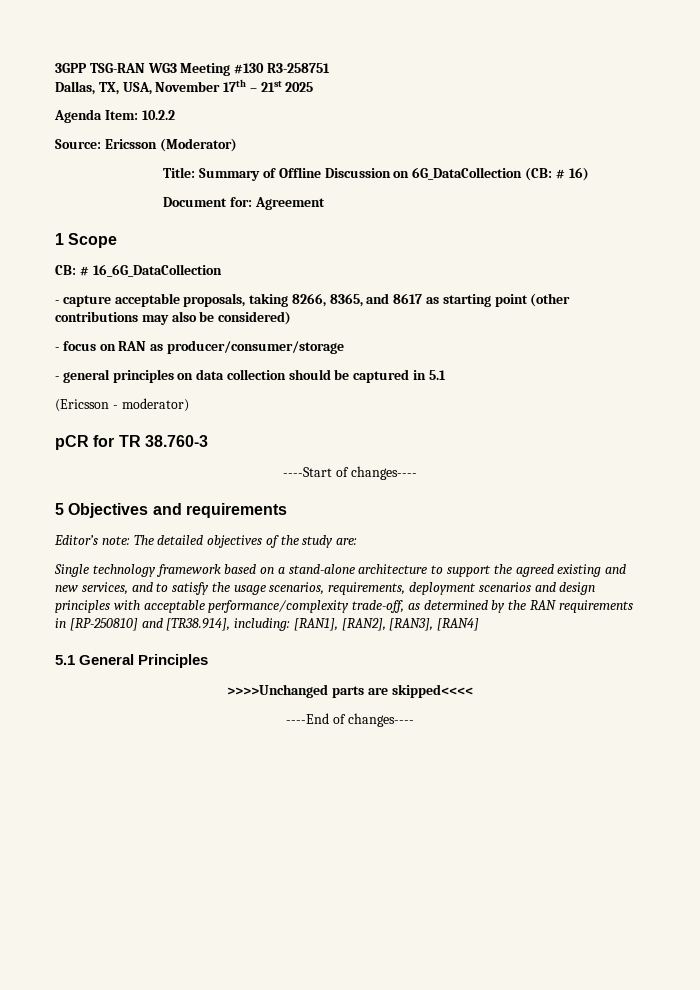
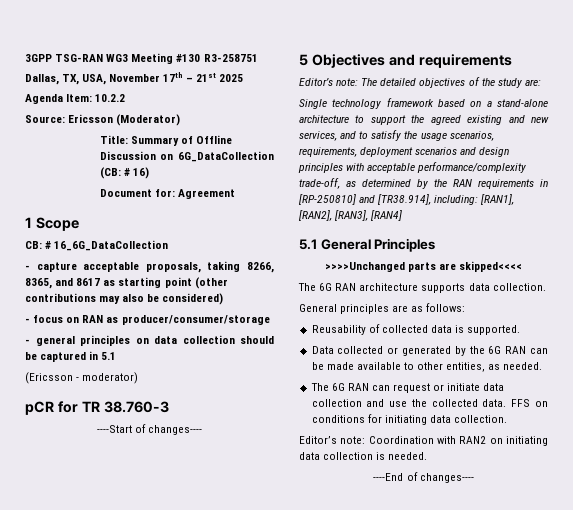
(473, 691) none -> [298,283,546,293] [299,303,466,314] [311,324,521,335] [311,346,548,356] [311,362,543,372] [310,383,505,393] [311,399,548,407] [311,414,508,425] [299,436,548,446] [299,452,428,460] // The 6G RAN architecture supports data collection. // General principles are as follows: // Reusability of collected data is supported. // Data collected or generated by the 6G RAN can be made available to other entities, as needed. // The 6G RAN can request or initiate data collection and use the collected data. FFS on conditions for initiating data collection. // Editor’s note: Coordination with RAN2 on initiating data collection is needed.

